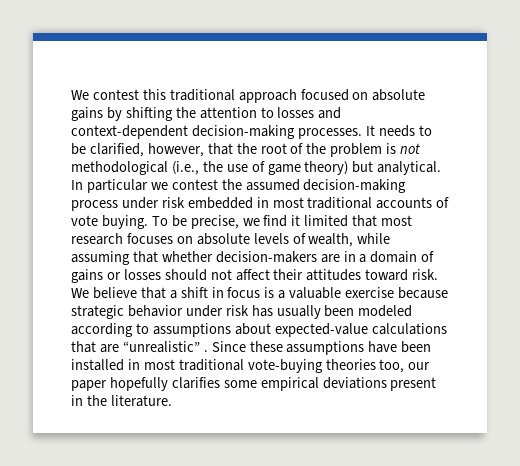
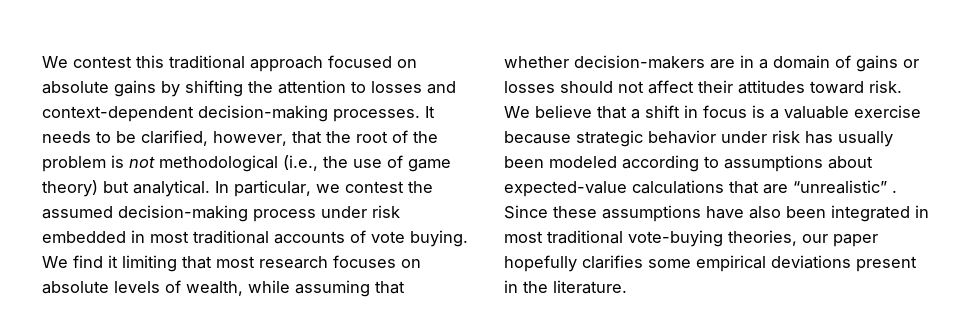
[86,179,148,193] particular -> [234,180,311,197] particular,
[151,215,260,229] To be precise, we -> [42,256,68,268] We
[304,215,349,227] limited -> [122,255,177,272] limiting
[401,341,432,353] [71,359,124,371] been installed -> [749,205,910,222] also been integrated
[325,359,405,373] theories too, -> [728,230,797,246] theories,

